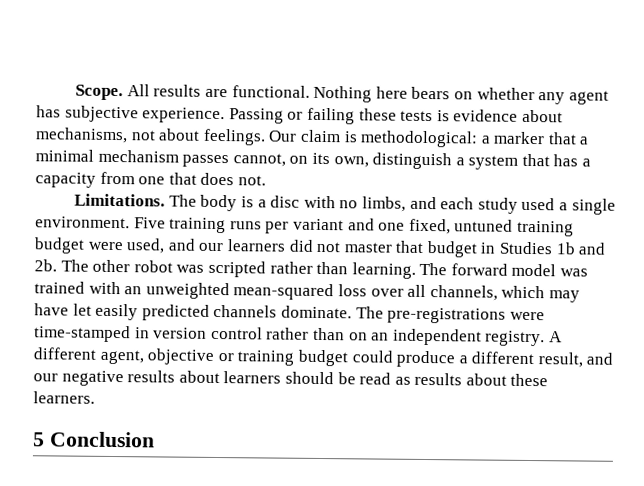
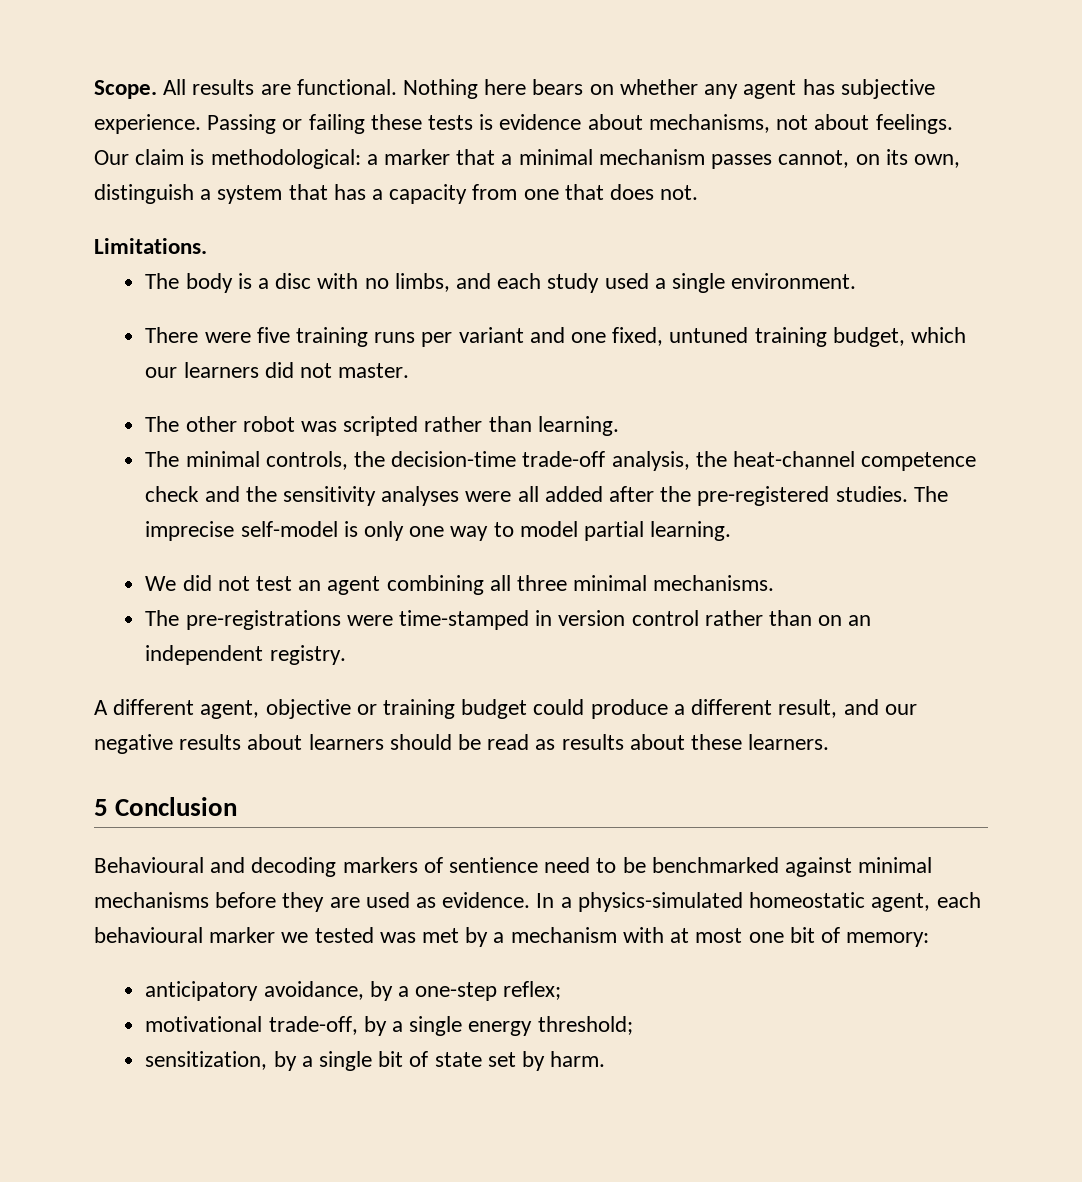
(166, 200) none -> (207, 246) //
[133,217,166,229] Five -> [145,327,290,343] // There were five
[34,237,607,258] [34,259,57,272] budget were used, and our learners did not master that budget in Studies 1b and 2b. -> [832,327,967,347] [145,362,410,378] budget, which our learners did not master. //
[419,262,589,277] [34,281,580,303] [34,303,352,321] The forward model was trained with an unweighted mean-squared loss over all channels, which may have let easily predicted channels dominate. -> [145,451,977,471] [145,486,948,506] [145,521,732,541] [145,575,775,595] // The minimal controls, the decision-time trade-off analysis, the heat-channel competence check and the sensitivity analyses were all added after the pre-registered studies. The imprecise self-model is only one way to model partial learning. // We did not test an agent combining all three minimal mechanisms. //
(546, 338) none -> (346, 655) //
(155, 439) none -> [94,857,933,877] [94,892,981,912] [94,927,930,947] [145,981,562,1001] [145,1016,633,1036] [145,1051,606,1071] // Behavioural and decoding markers of sentience need to be benchmarked against minimal mechanisms before they are used as evidence. In a physics-simulated homeostatic agent, each behavioural marker we tested was met by a mechanism with at most one bit of memory: // anticipatory avoidance, by a one-step reflex; // motivational trade-off, by a single energy threshold; // sensitization, by a single bit of state set by harm.

